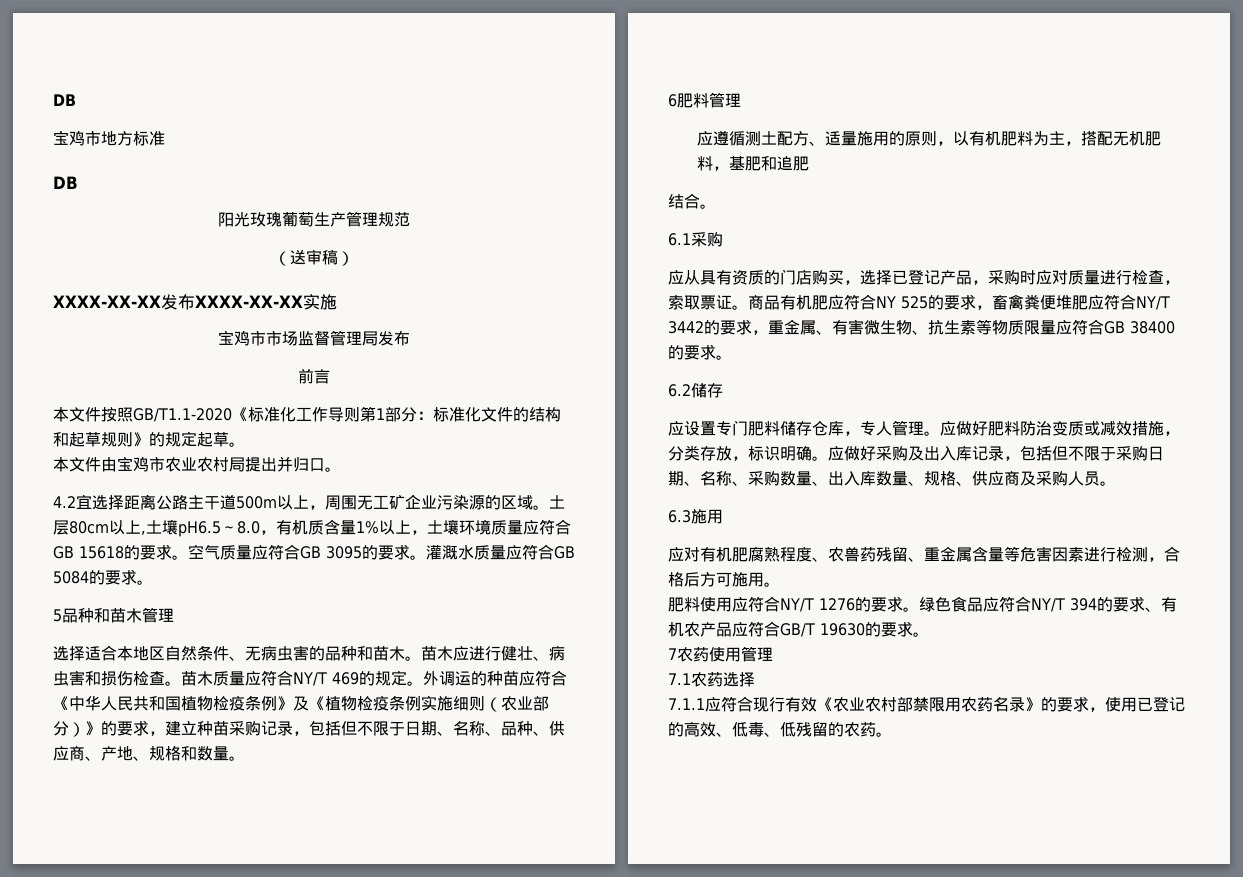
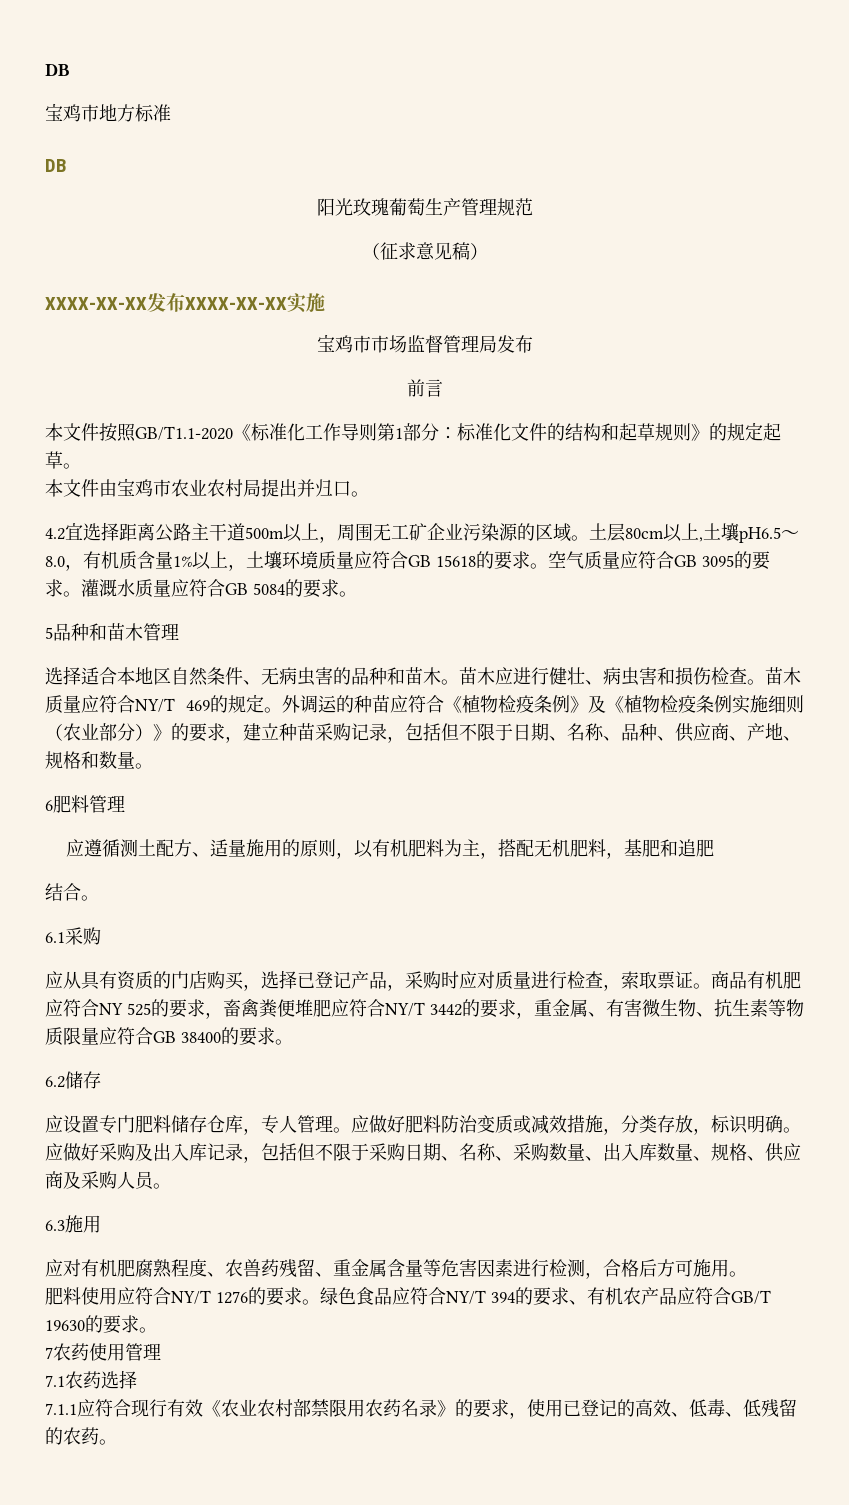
[290,249,322,265] 送审 -> [379,242,452,260] 征求意见
[69,696,181,711] 中华人民共和国 -> (462, 704) none

